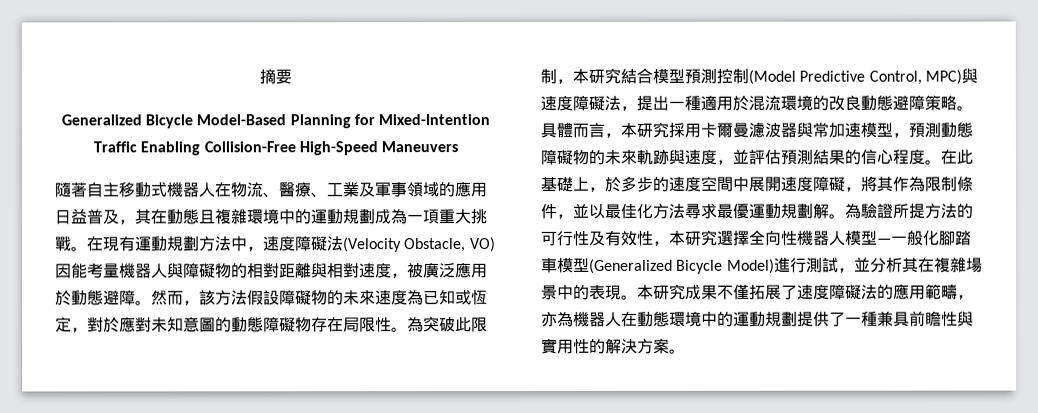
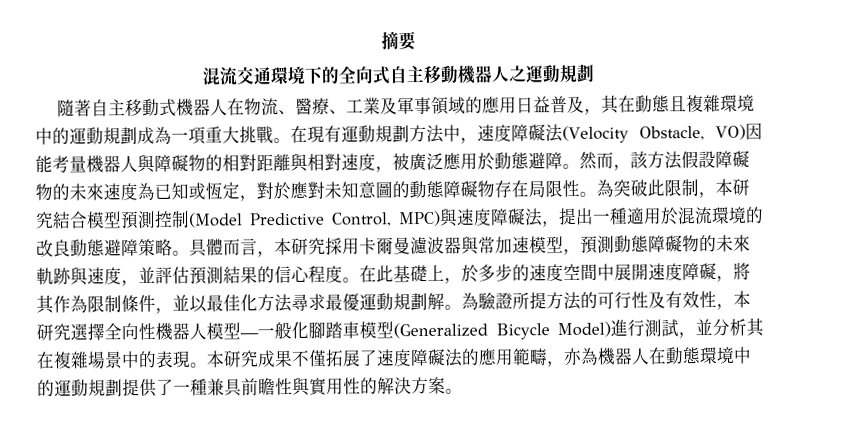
[60,114,491,129] [92,141,459,156] Generalized Bicycle Model-Based Planning for Mixed-Intention Traffic Enabling Collision-Free High-Speed Maneuvers -> [202,63,595,86] 混流交通環境下的全向式自主移動機器人之運動規劃

